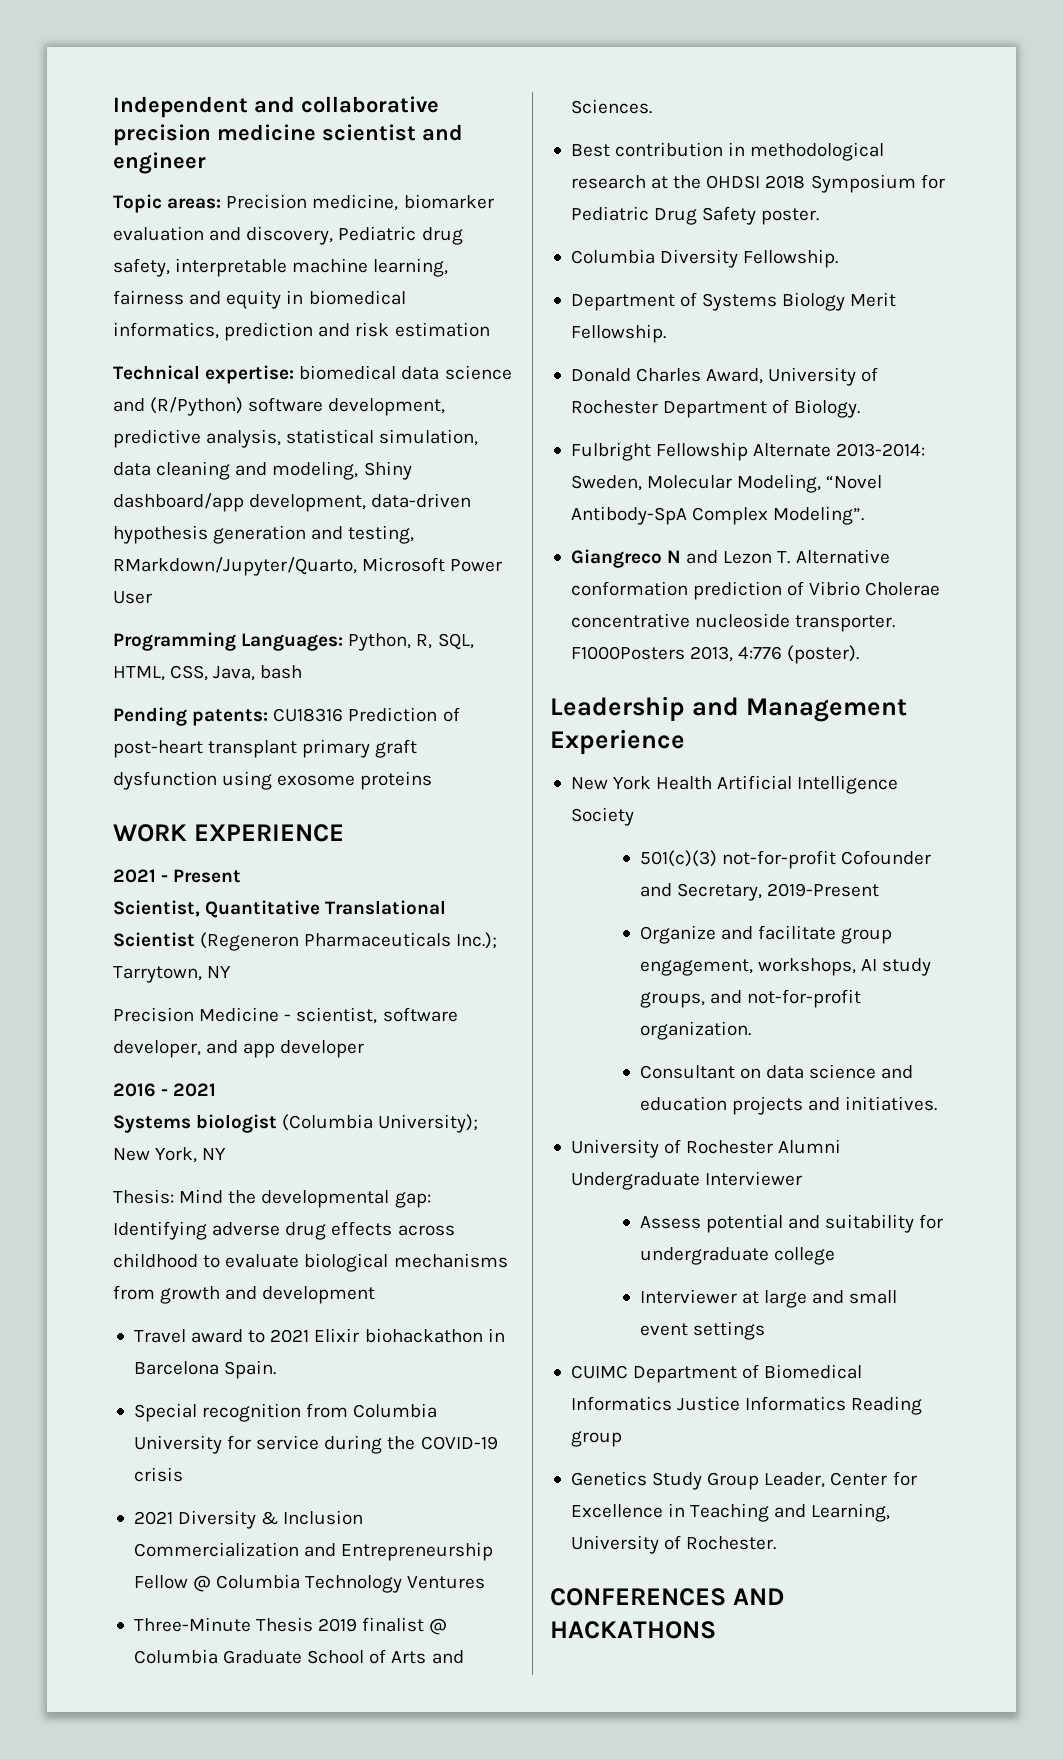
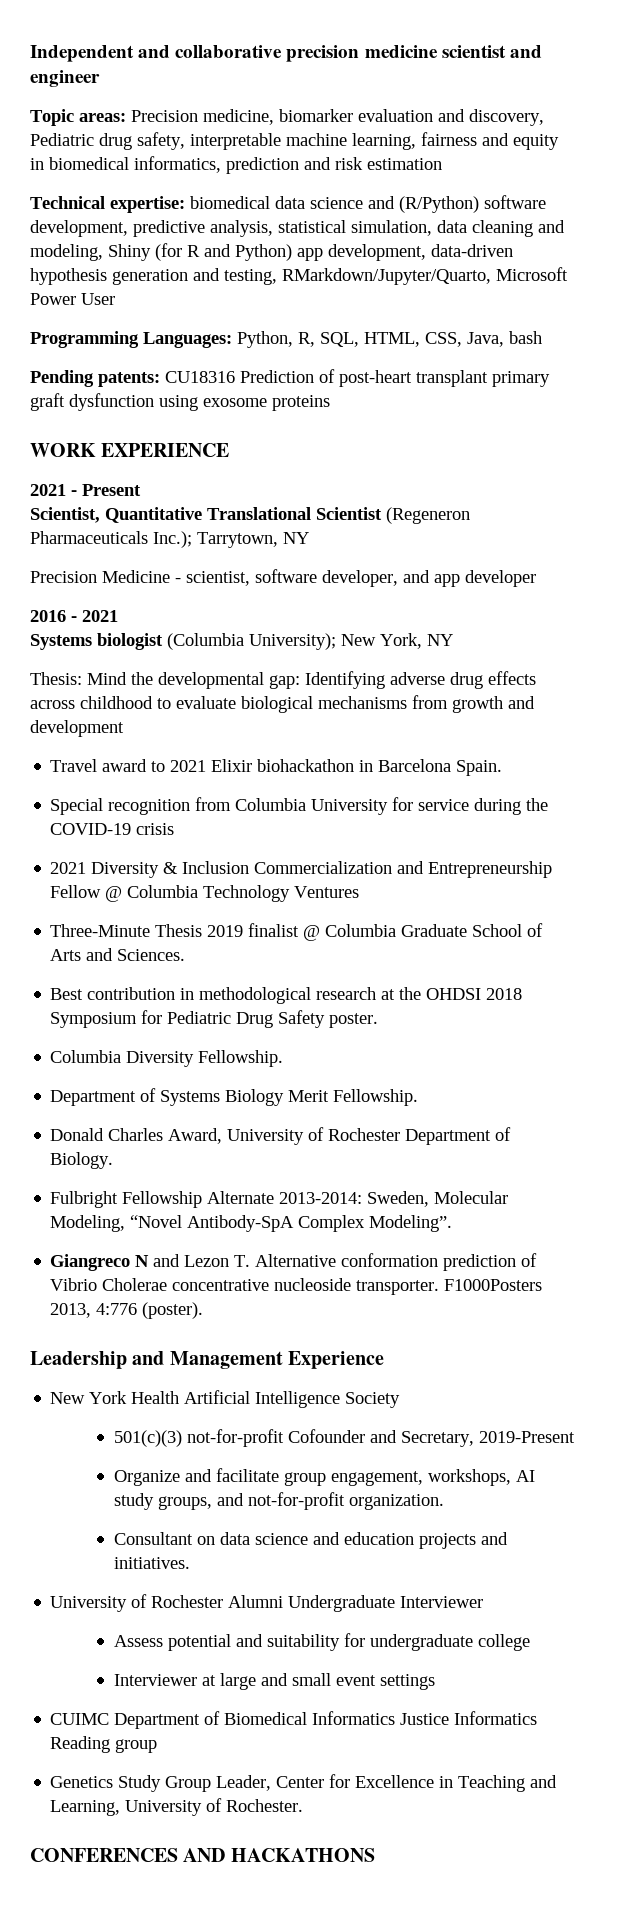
[113,493,244,512] dashboard/app -> [155,243,323,261] (for R and Python) app

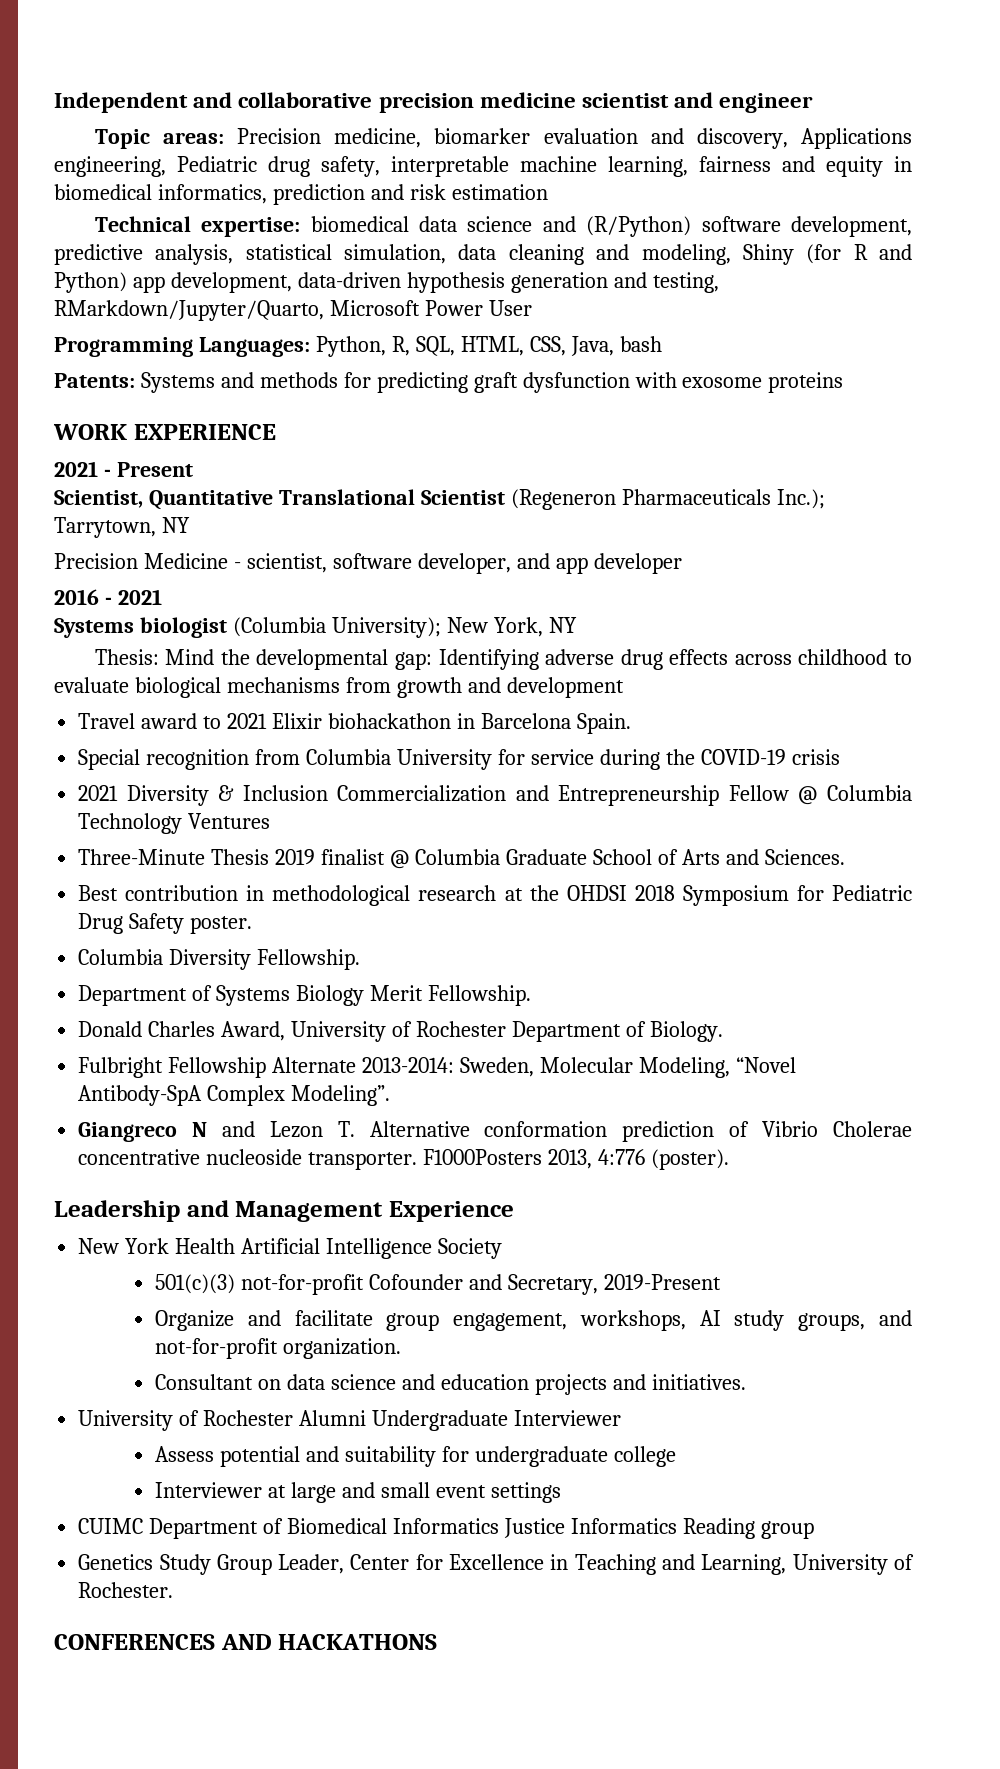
(544, 117) none -> [801,128,913,149] [54,156,166,177] Applications engineering,
[30,369,550,387] Pending patents: CU18316 Prediction of post-heart transplant primary -> [54,372,468,393] Patents: Systems and methods for predicting
[159,395,198,411] using -> [634,372,677,388] with

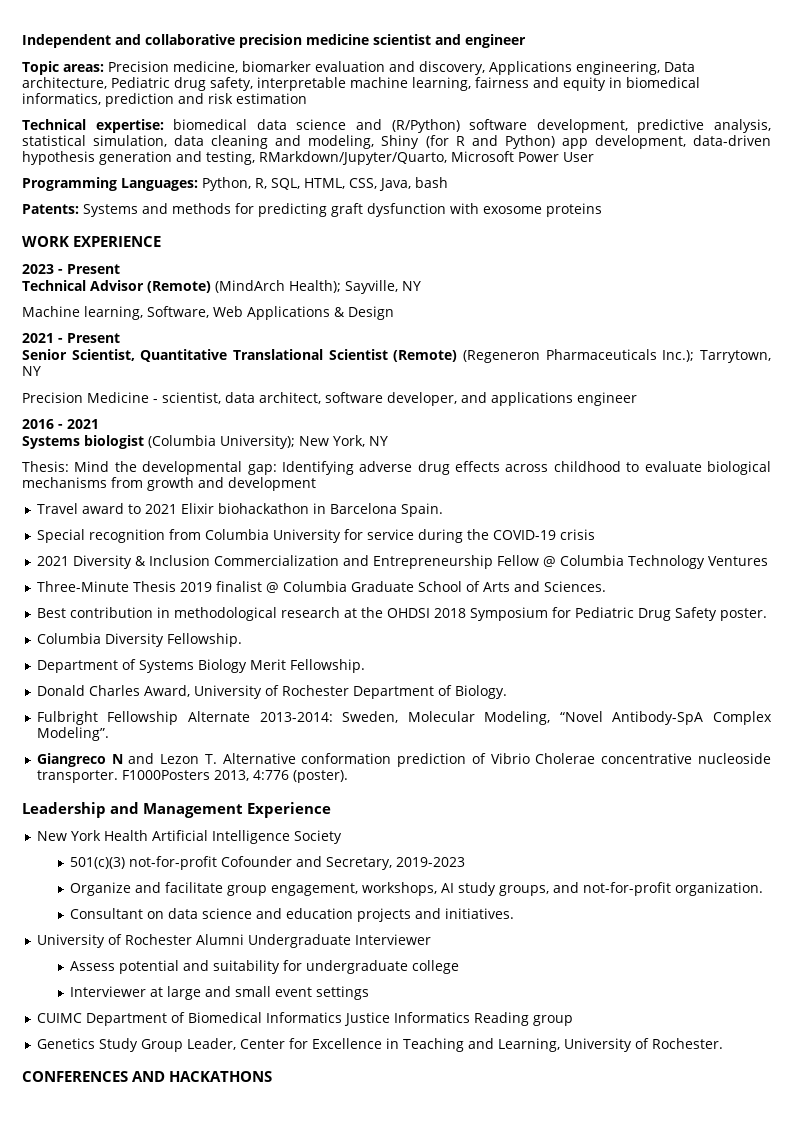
(166, 166) none -> [663,62,695,72] [22,77,107,89] Data architecture,
(276, 432) none -> [22,264,120,274] [22,280,421,294] [22,306,394,320] // 2023 - Present // Technical Advisor (Remote) (MindArch Health); Sayville, NY // Machine learning, Software, Web Applications & Design
(193, 469) none -> [22,349,67,360] Senior
(505, 497) none -> [393,350,458,362] (Remote)
(327, 563) none -> [225,392,321,404] data architect,
[555,553,682,574] app developer -> [491,392,637,406] applications engineer
[603,1274,721,1290] 2019-Present -> [396,857,466,867] 2019-2023

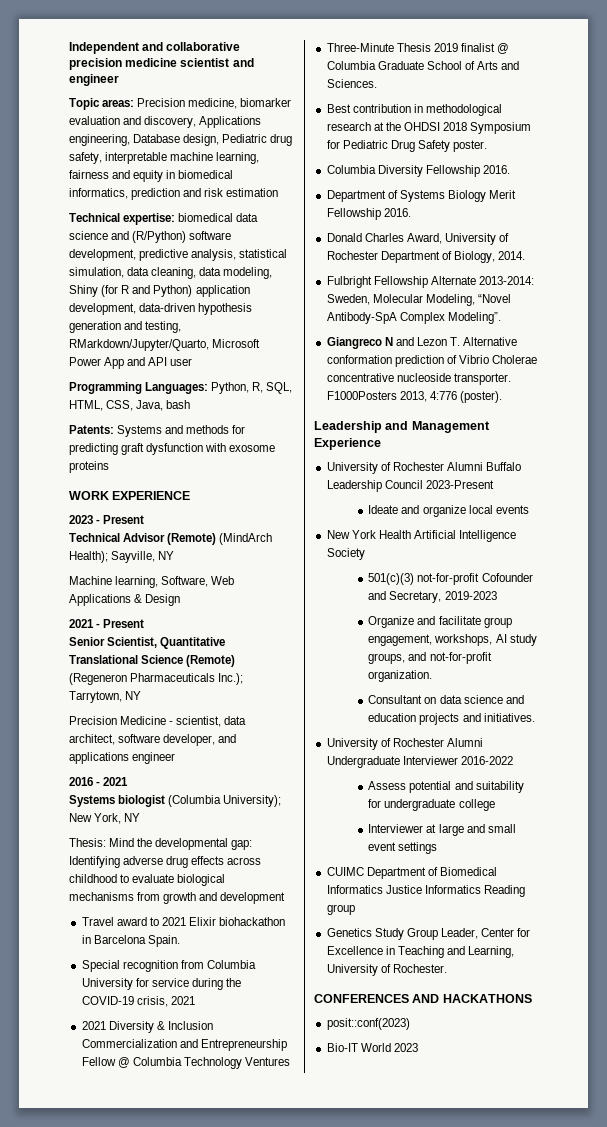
[663,62,695,72] [22,77,107,89] Data architecture, -> [133,134,220,146] Database design,
[211,135,302,149] cleaning and -> [151,267,222,279] cleaning, data
[561,138,588,149] app -> [195,285,250,297] application
[563,152,594,162] User -> [104,357,193,369] App and API user
[328,349,388,360] Scientist -> [141,655,184,664] Science
[559,529,595,540] crisis -> [136,996,195,1007] crisis, 2021
[166,633,242,647] Fellowship. -> [425,165,510,177] Fellowship 2016.
[289,659,365,673] Fellowship. -> [326,208,411,220] Fellowship 2016.
[454,685,507,699] Biology. -> [453,251,526,263] Biology, 2014.
(332, 810) none -> [326,462,522,474] [326,480,494,492] [368,505,529,517] // University of Rochester Alumni Buffalo Leadership Council 2023-Present // Ideate and organize local events
(431, 939) none -> [460,756,513,765] 2016-2022
(273, 1076) none -> [326,1018,410,1030] [326,1043,418,1052] // posit::conf(2023) // Bio-IT World 2023

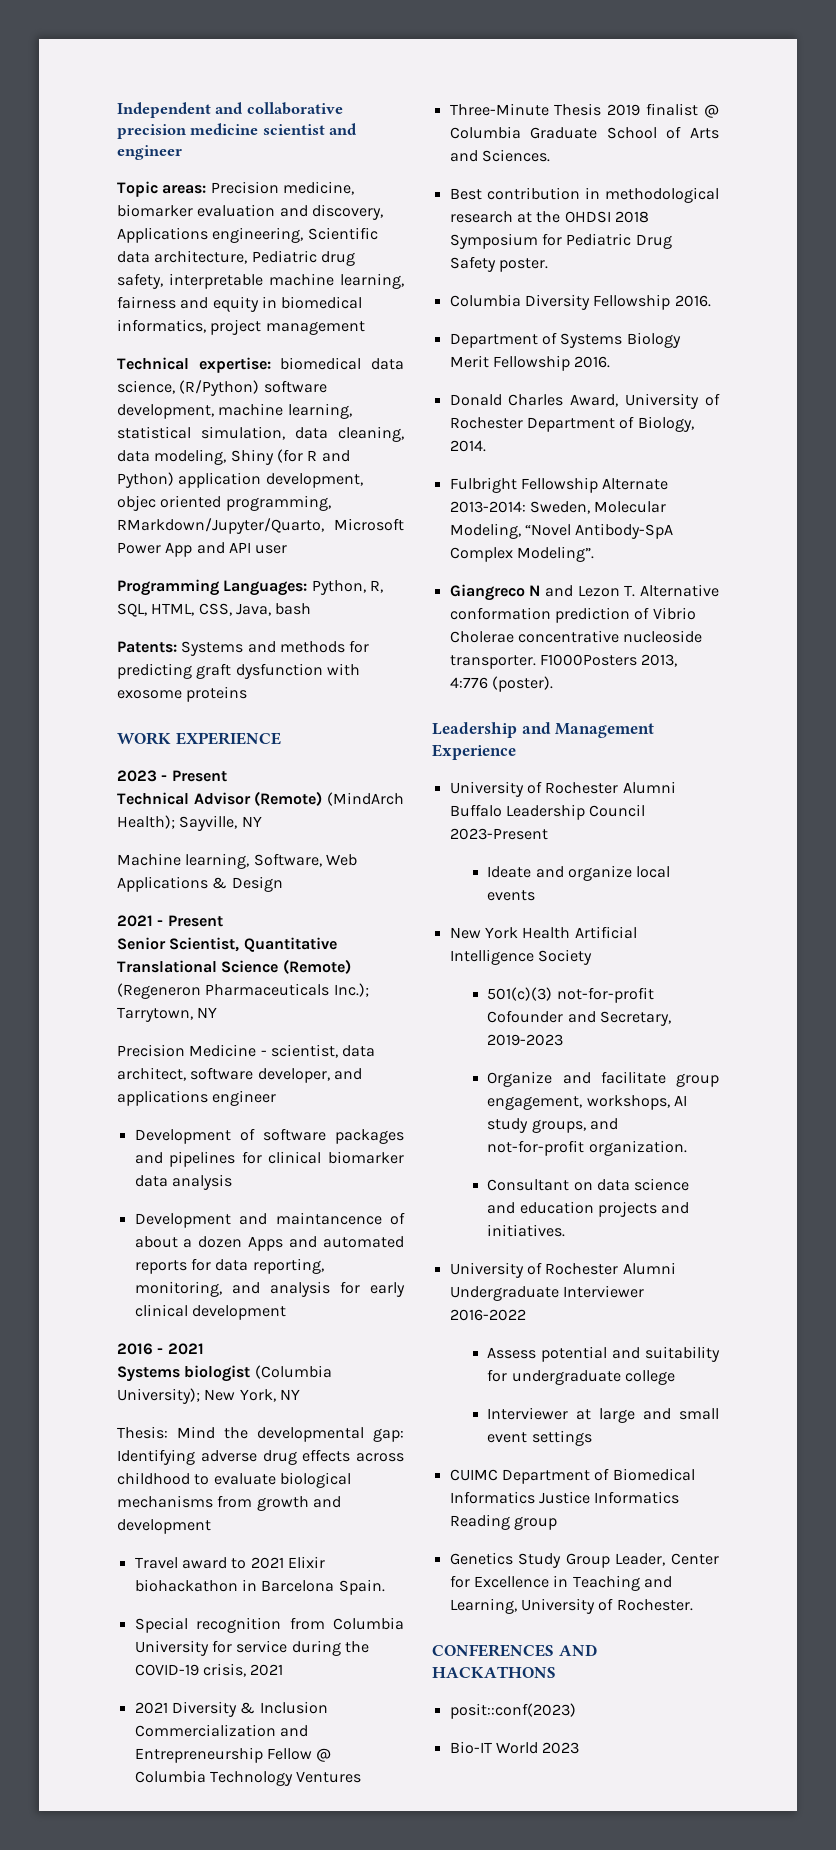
[133,134,220,146] Database design, -> [307,227,378,240] [117,250,248,264] Scientific data architecture,
[131,188,279,200] prediction and risk estimation -> [210,319,365,335] project management
[69,231,130,240] science and -> [117,380,175,394] science,
[139,249,237,261] predictive analysis, -> [218,403,352,419] machine learning,
[139,303,253,315] [69,321,182,333] data-driven hypothesis generation and testing, -> [117,495,331,511] objec oriented programming,
(176, 758) none -> [134,1128,404,1144] [134,1151,404,1167] [134,1174,232,1190] [134,1212,405,1228] [134,1236,404,1251] [134,1258,324,1274] [134,1281,405,1297] [134,1304,286,1320] // Development of software packages and pipelines for clinical biomarker data analysis // Development and maintancence of about a dozen Apps and automated reports for data reporting, monitoring, and analysis for early clinical development

